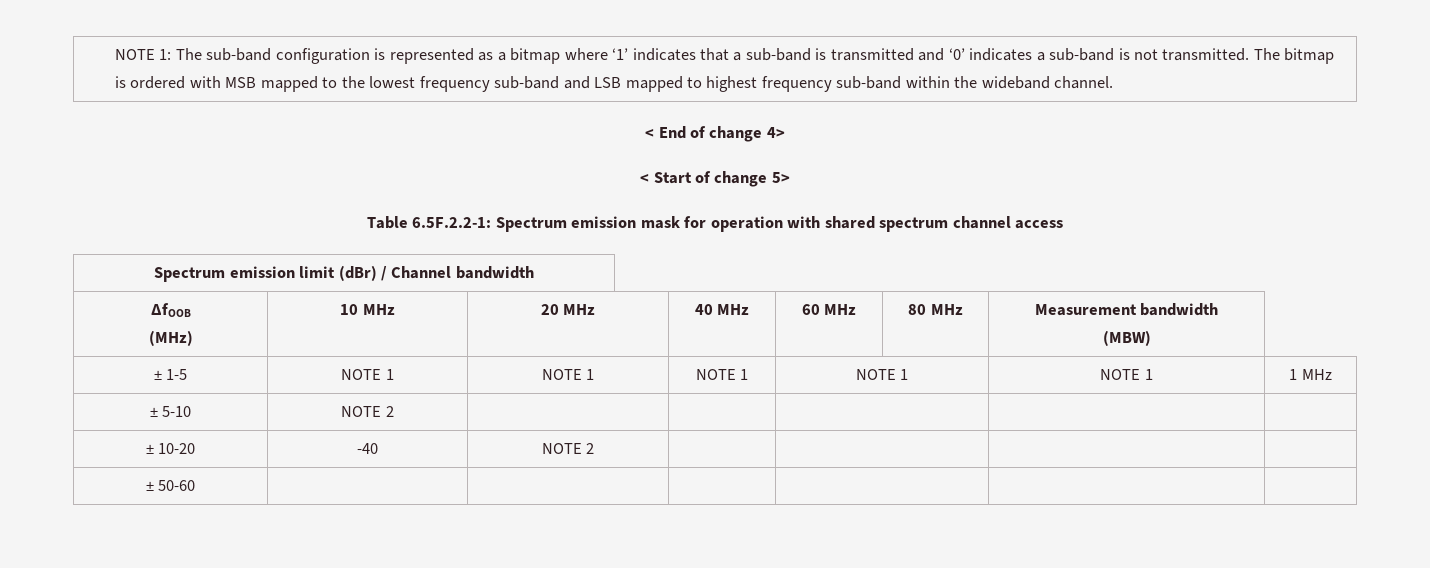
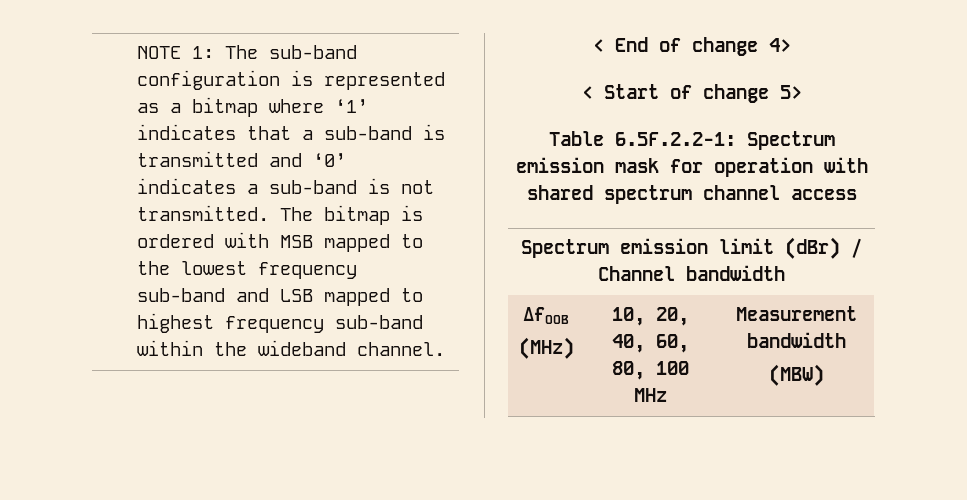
[340,304,395,315] [540,304,596,315] [694,304,750,315] [801,304,857,315] [908,304,963,315] [1034,303,1219,316] [1102,330,1151,346] [153,369,188,380] [341,369,394,380] [541,369,595,380] [695,369,749,380] [855,369,909,380] [1100,369,1153,380] [1289,369,1332,380] [149,406,192,417] [341,406,394,417] [145,443,196,454] [357,443,378,454] [541,443,595,454] [145,480,196,491] 10 MHz | 20 MHz | 40 MHz | 60 MHz | 80 MHz | Measurement bandwidth // (MBW) // ± 1-5 | NOTE 1 | NOTE 1 | NOTE 1 | NOTE 1 | NOTE 1 | 1 MHz // ± 5-10 | NOTE 2 | | | | | // ± 10-20 | -40 | NOTE 2 | | | | // ± 50-60 | | | | | | -> [612,307,689,326] [612,334,689,353] [612,361,689,380] [634,388,667,402] [735,306,857,321] [746,332,846,348] [768,364,824,386] 10, 20, 40, 60, 80, 100 MHz | Measurement bandwidth // (MBW)

